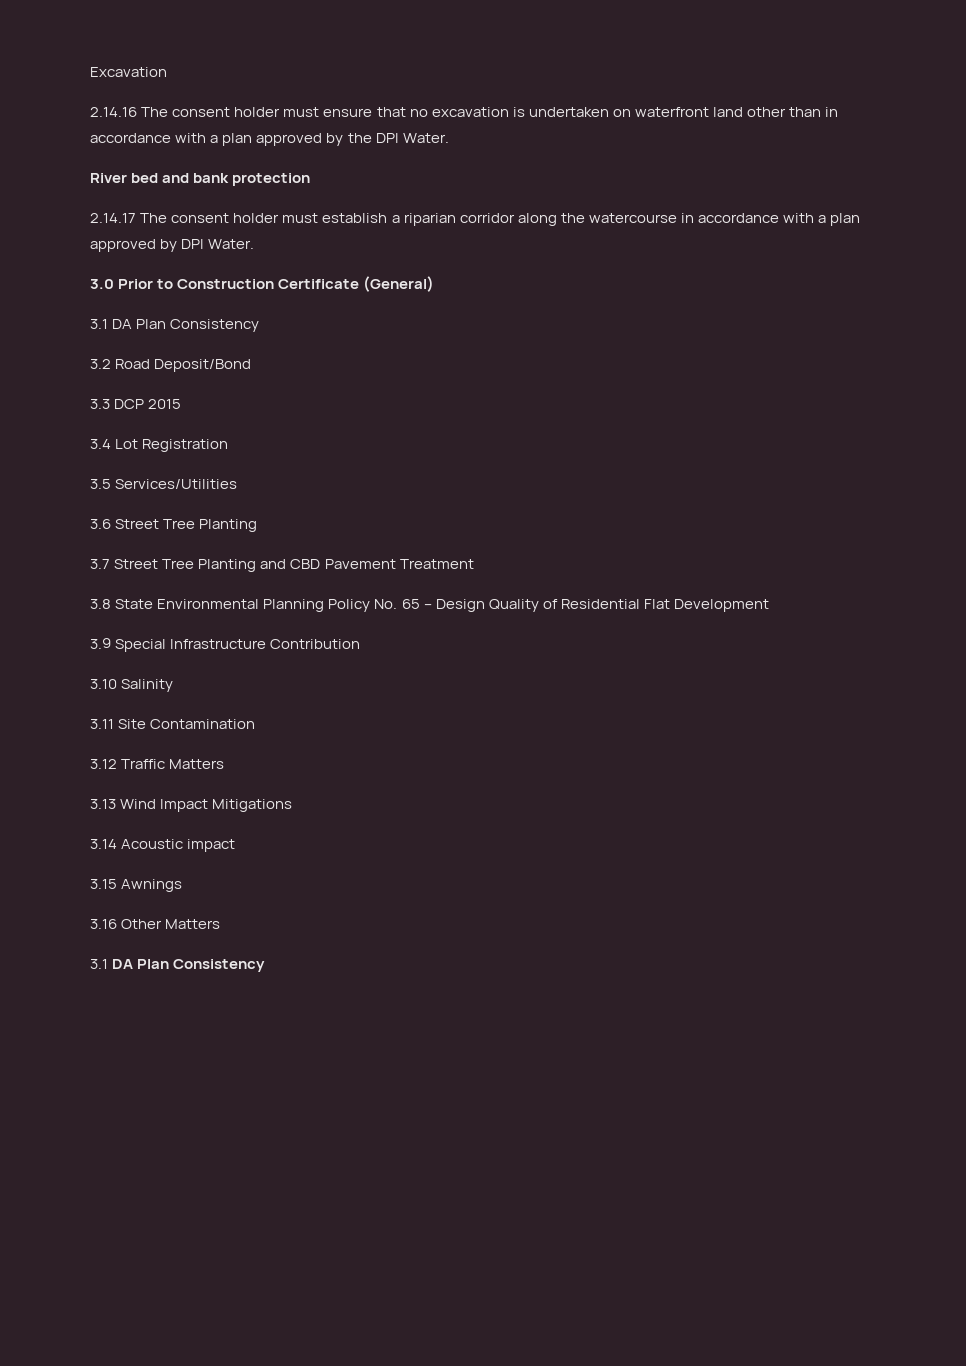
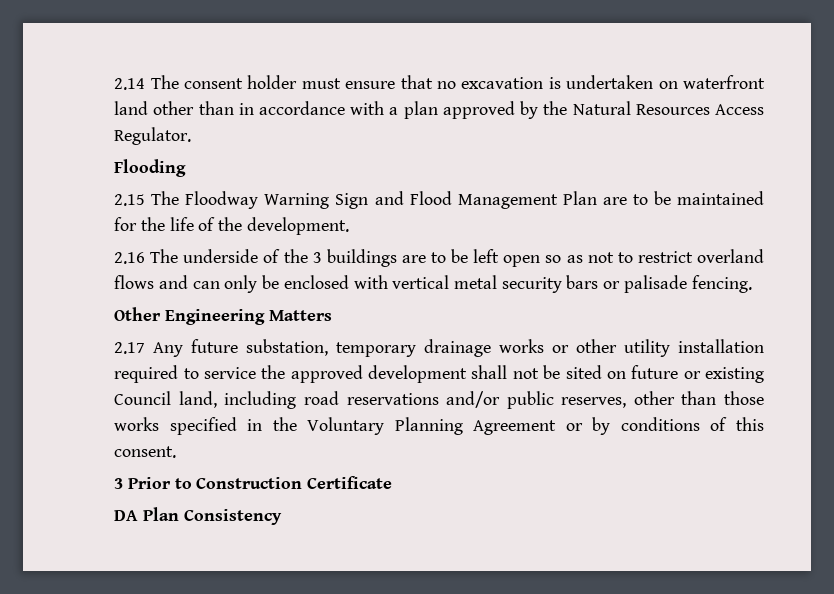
[90,67,168,77] [90,107,138,117] Excavation // 2.14.16 -> [114,78,146,90] 2.14
[375,133,449,143] [90,173,311,186] [90,213,860,226] [90,239,255,252] [90,279,115,289] DPI Water. // River bed and bank protection // 2.14.17 The consent holder must establish a riparian corridor along the watercourse in accordance with a plan approved by DPI Water. // 3.0 -> [572,101,764,115] [114,127,192,145] [114,159,187,177] [114,191,764,209] [114,217,349,235] [114,249,764,267] [114,275,752,293] [114,307,332,325] [114,339,765,357] [114,365,765,383] [114,391,765,409] [114,417,764,435] [114,446,177,458] [114,478,124,489] Natural Resources Access Regulator. // Flooding // 2.15 The Floodway Warning Sign and Flood Management Plan are to be maintained for the life of the development. // 2.16 The underside of the 3 buildings are to be left open so as not to restrict overland flows and can only be enclosed with vertical metal security bars or palisade fencing. // Other Engineering Matters // 2.17 Any future substation, temporary drainage works or other utility installation required to service the approved development shall not be sited on future or existing Council land, including road reservations and/or public reserves, other than those works specified in the Voluntary Planning Agreement or by conditions of this consent. // 3
[363,276,435,292] [90,319,260,332] [90,359,252,372] [90,399,182,409] [90,439,229,452] [90,479,238,489] [90,519,258,532] [90,559,474,572] [90,599,769,612] [90,638,361,652] [90,679,174,692] [90,719,256,729] [90,759,225,769] [90,799,293,812] [90,839,236,852] [90,879,183,892] [90,919,221,929] [90,959,266,972] (General) // 3.1 DA Plan Consistency // 3.2 Road Deposit/Bond // 3.3 DCP 2015 // 3.4 Lot Registration // 3.5 Services/Utilities // 3.6 Street Tree Planting // 3.7 Street Tree Planting and CBD Pavement Treatment // 3.8 State Environmental Planning Policy No. 65 – Design Quality of Residential Flat Development // 3.9 Special Infrastructure Contribution // 3.10 Salinity // 3.11 Site Contamination // 3.12 Traffic Matters // 3.13 Wind Impact Mitigations // 3.14 Acoustic impact // 3.15 Awnings // 3.16 Other Matters // 3.1 DA Plan Consistency -> [114,507,282,525] // DA Plan Consistency

